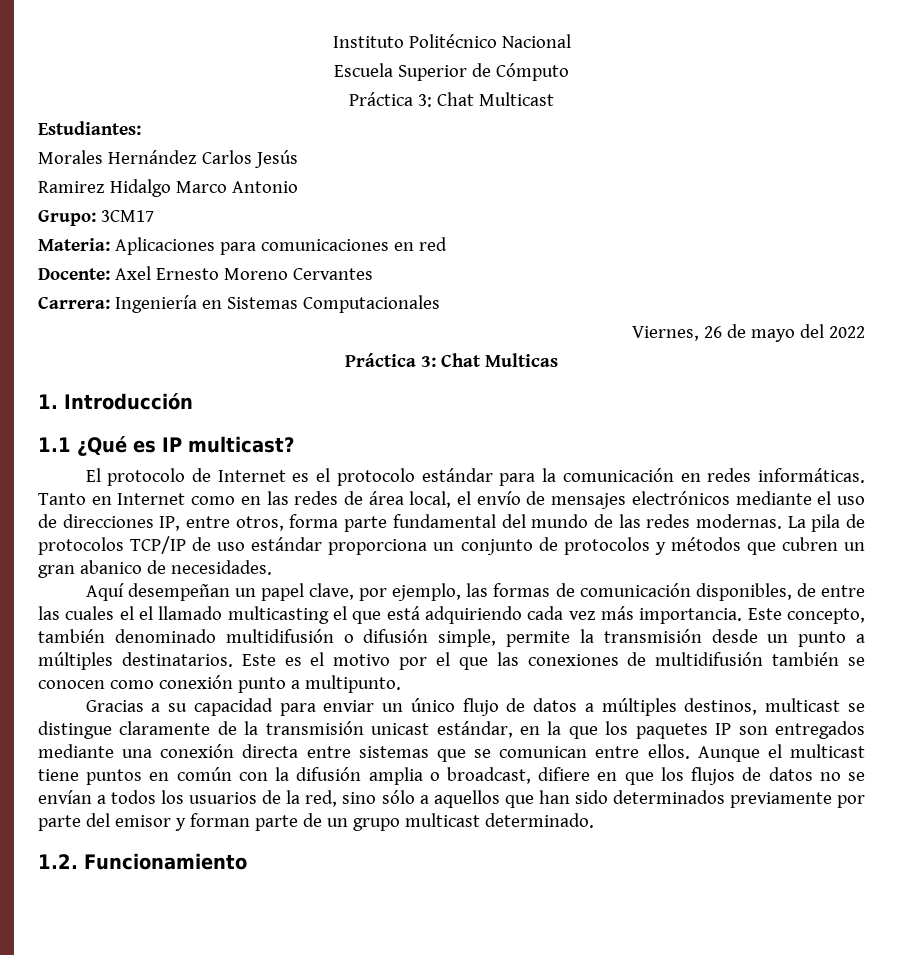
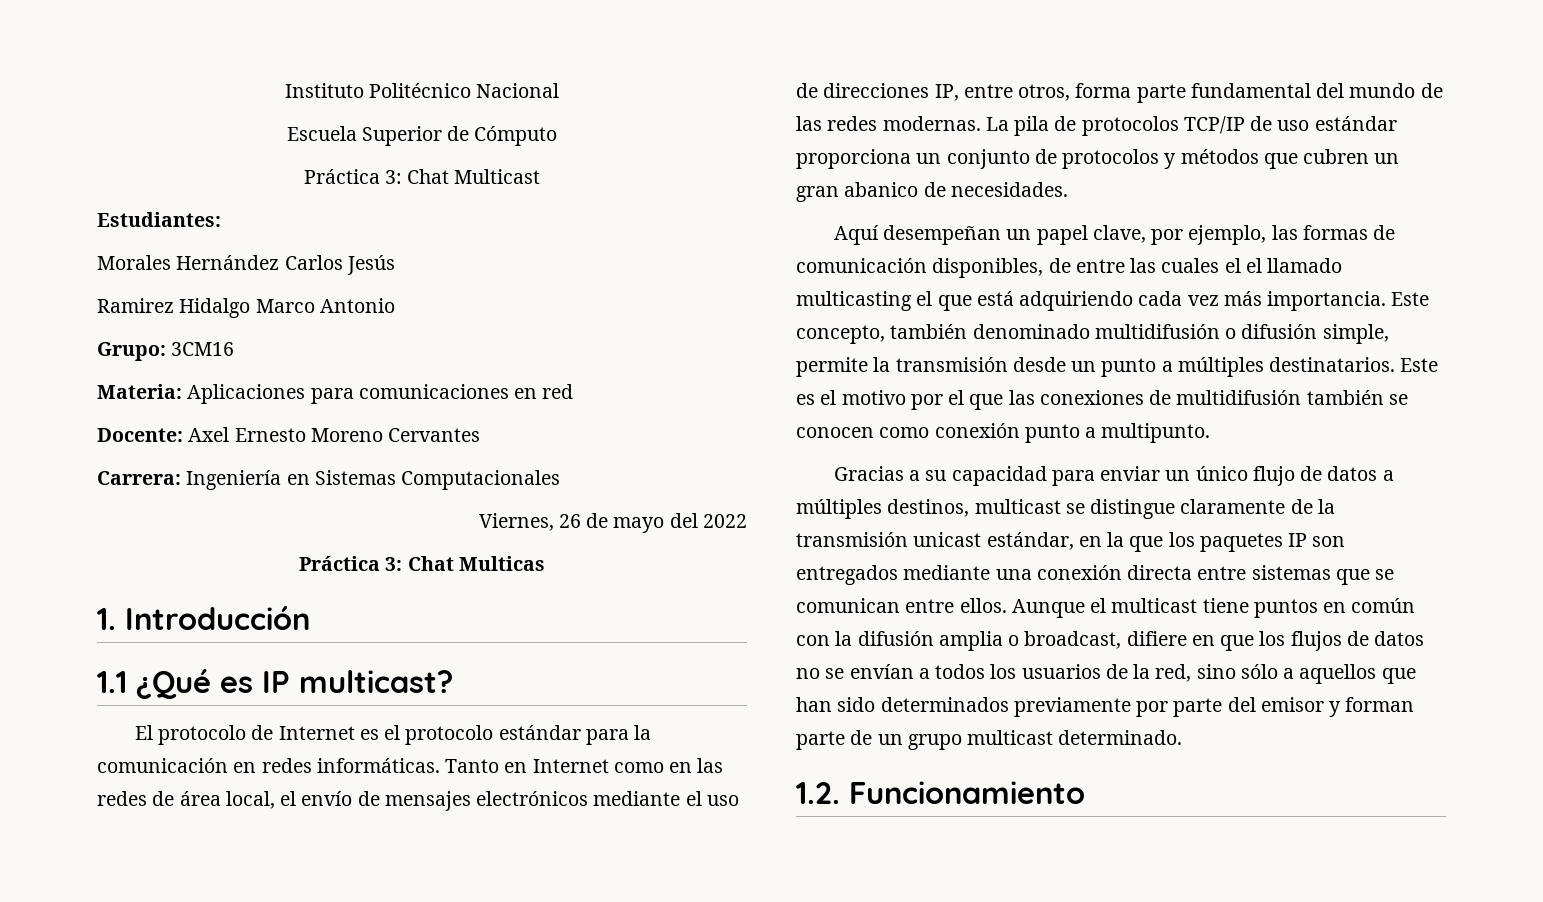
[100,210,154,222] 3CM17 -> [171,342,235,356] 3CM16

